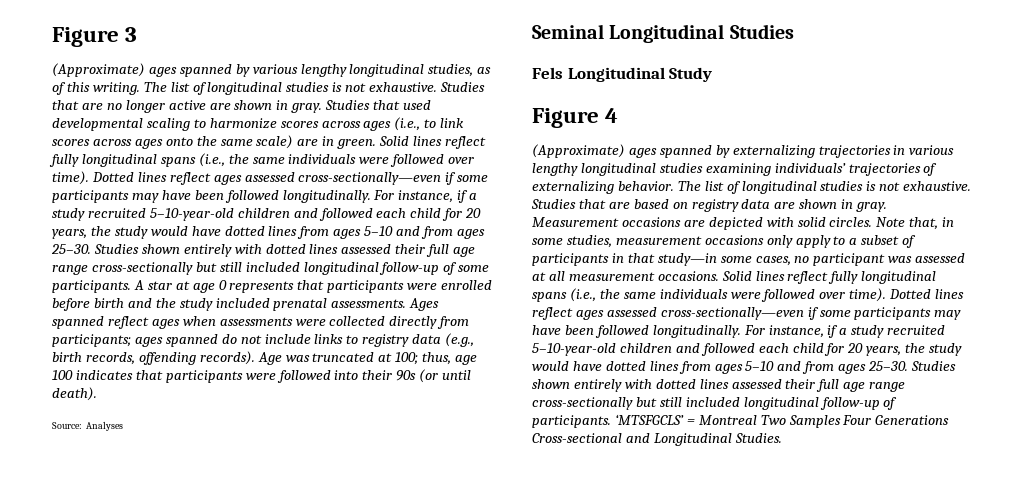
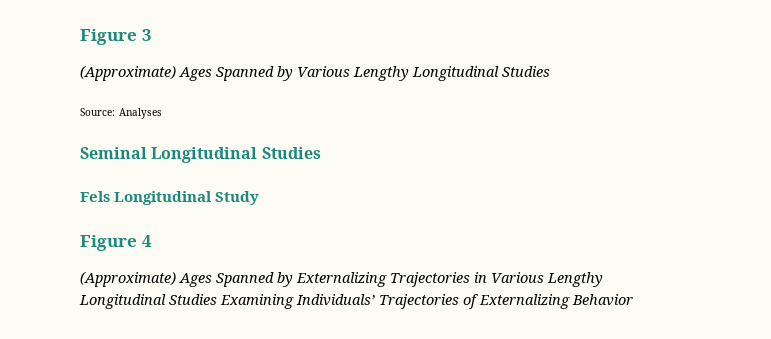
[148,64,492,77] [52,82,486,95] [52,100,432,113] [52,117,465,131] [52,135,486,149] [49,153,475,167] [52,171,489,185] [52,190,478,203] [52,208,482,221] [52,226,485,239] [51,244,476,257] [52,262,490,275] [52,280,493,293] [52,298,440,311] [52,316,470,329] [52,333,475,347] [52,351,478,365] [52,369,472,383] [52,387,97,401] ages spanned by various lengthy longitudinal studies, as of this writing. The list of longitudinal studies is not exhaustive. Studies that are no longer active are shown in gray. Studies that used developmental scaling to harmonize scores across ages (i.e., to link scores across ages onto the same scale) are in green. Solid lines reflect fully longitudinal spans (i.e., the same individuals were followed over time). Dotted lines reflect ages assessed cross-sectionally—even if some participants may have been followed longitudinally. For instance, if a study recruited 5–10-year-old children and followed each child for 20 years, the study would have dotted lines from ages 5–10 and from ages 25–30. Studies shown entirely with dotted lines assessed their full age range cross-sectionally but still included longitudinal follow-up of some participants. A star at age 0 represents that participants were enrolled before birth and the study included prenatal assessments. Ages spanned reflect ages when assessments were collected directly from participants; ages spanned do not include links to registry data (e.g., birth records, offending records). Age was truncated at 100; thus, age 100 indicates that participants were followed into their 90s (or until death). -> [179,66,550,81] Ages Spanned by Various Lengthy Longitudinal Studies
[628,145,955,158] [532,163,938,176] [532,181,972,194] [531,199,888,212] [532,217,955,230] [532,235,917,248] [532,253,966,266] [532,271,937,284] [532,288,965,302] [532,307,962,320] [532,325,946,338] [532,343,963,356] [532,361,957,374] [532,379,906,392] [532,397,898,410] [532,414,950,428] [532,433,782,446] ages spanned by externalizing trajectories in various lengthy longitudinal studies examining individuals’ trajectories of externalizing behavior. The list of longitudinal studies is not exhaustive. Studies that are based on registry data are shown in gray. Measurement occasions are depicted with solid circles. Note that, in some studies, measurement occasions only apply to a subset of participants in that study—in some cases, no participant was assessed at all measurement occasions. Solid lines reflect fully longitudinal spans (i.e., the same individuals were followed over time). Dotted lines reflect ages assessed cross-sectionally—even if some participants may have been followed longitudinally. For instance, if a study recruited 5–10-year-old children and followed each child for 20 years, the study would have dotted lines from ages 5–10 and from ages 25–30. Studies shown entirely with dotted lines assessed their full age range cross-sectionally but still included longitudinal follow-up of participants. ‘MTSFGCLS’ = Montreal Two Samples Four Generations Cross-sectional and Longitudinal Studies. -> [179,272,603,287] [79,294,633,309] Ages Spanned by Externalizing Trajectories in Various Lengthy Longitudinal Studies Examining Individuals’ Trajectories of Externalizing Behavior

